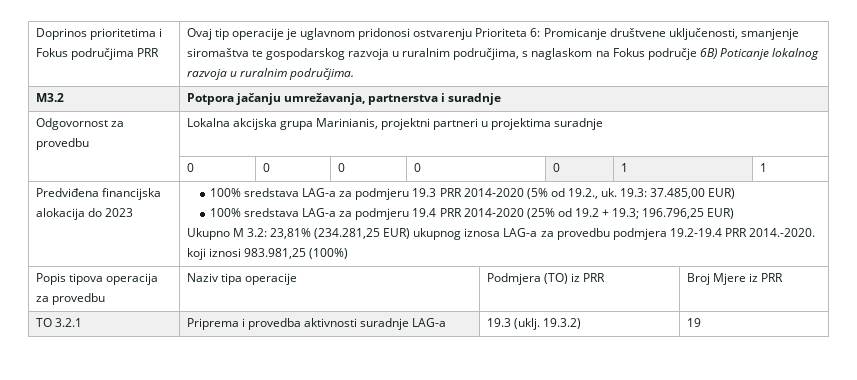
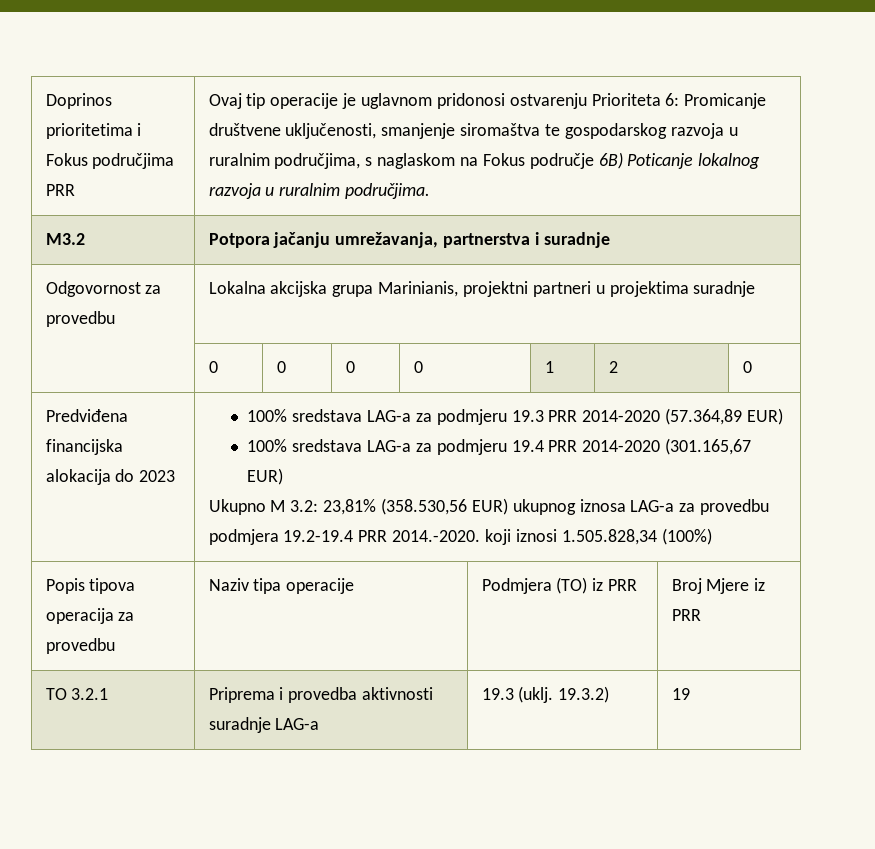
[552,163,560,172] [620,163,628,172] [759,163,767,172] | 0 | 1 | 1 -> [544,361,554,373] [608,361,618,373] [742,361,752,373] | 1 | 2 | 0
[526,188,706,199] (5% od 19.2., uk. 19.3: 37.485,00 -> [665,408,743,425] (57.364,89
[526,208,705,219] (25% od 19.2 + 19.3; 196.796,25 -> [665,438,752,455] (301.165,67
[314,228,381,239] (234.281,25 -> [380,498,467,515] (358.530,56
[243,248,306,259] 983.981,25 -> [561,529,657,545] 1.505.828,34

